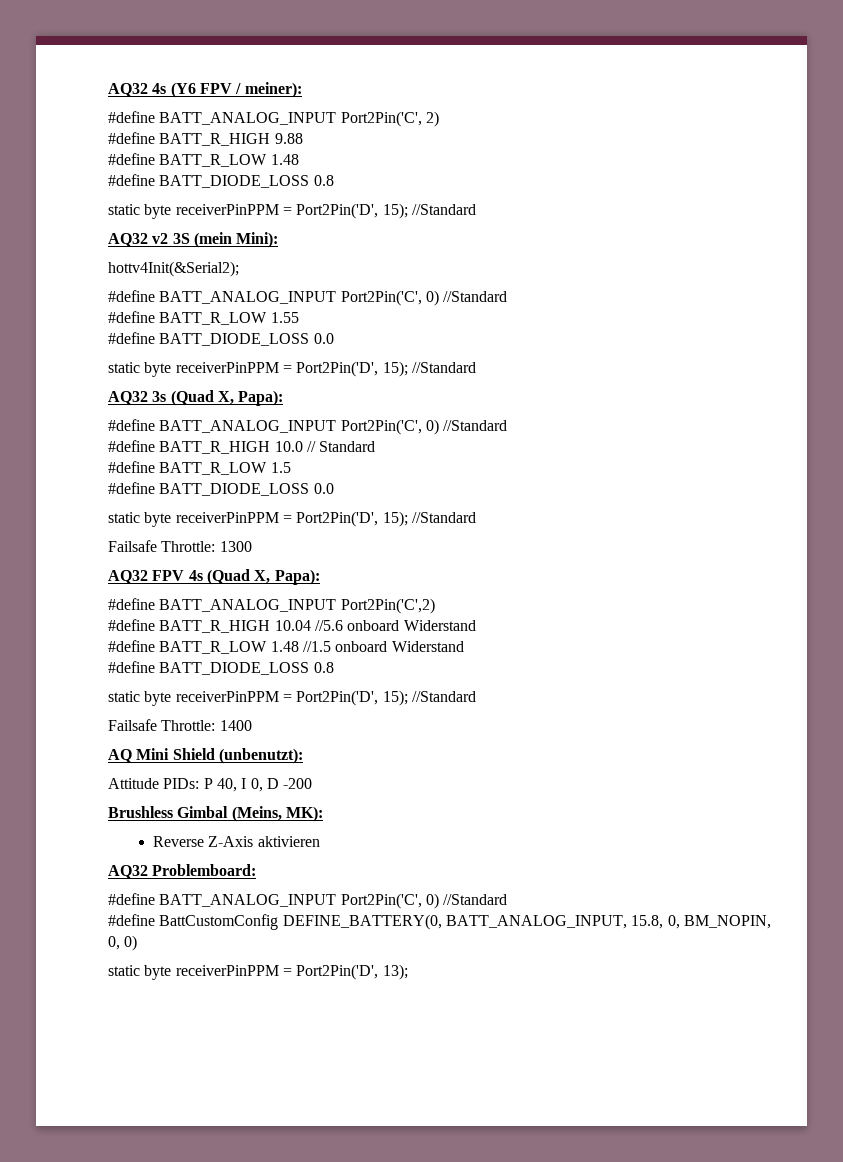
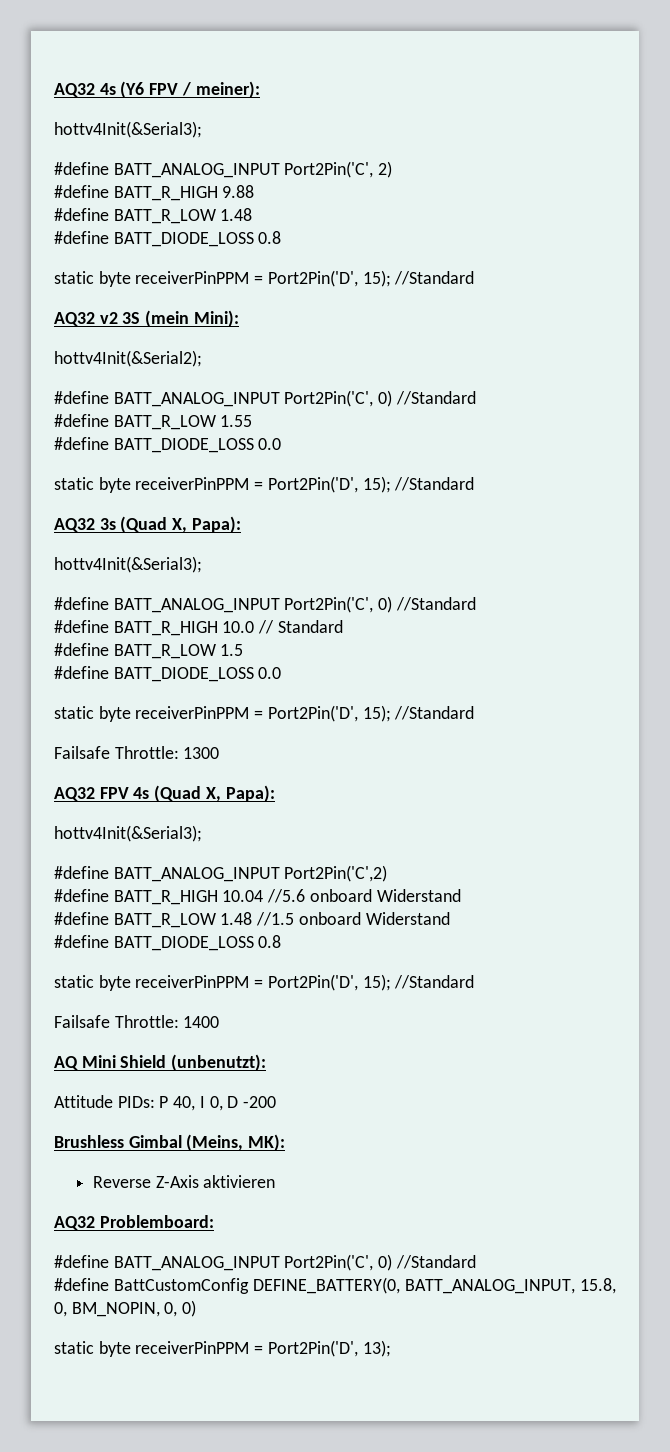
(302, 90) none -> [54,121,202,138] // hottv4Init(&Serial3);
(284, 398) none -> [54,556,202,573] // hottv4Init(&Serial3);
(320, 577) none -> [54,825,202,842] // hottv4Init(&Serial3);

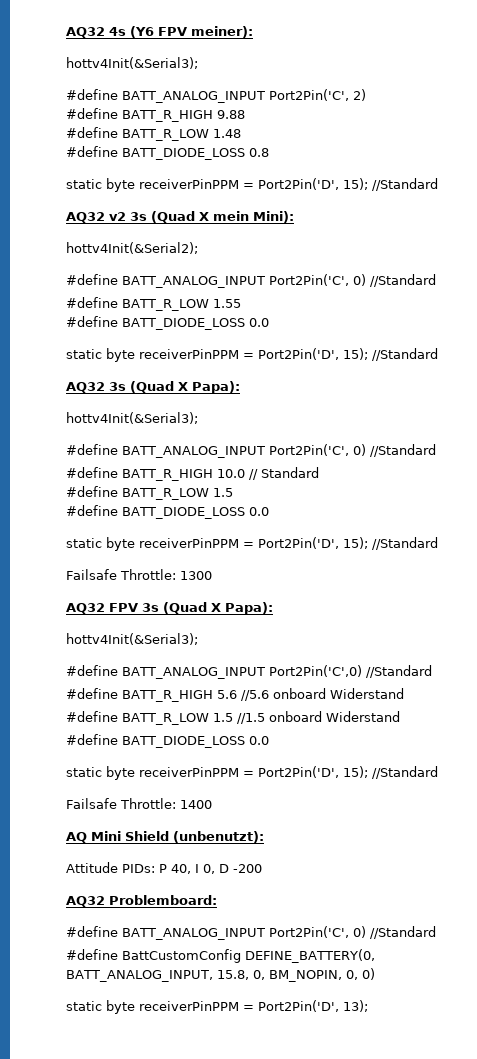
[181,82,191,96] / -> (187, 31) none
[122,310,190,327] 3S (mein -> [130,211,249,223] 3s (Quad X mein
[172,518,188,533] X, -> [178,382,188,391] X
[133,785,275,802] [54,825,202,842] [54,865,388,882] [54,889,264,905] 4s (Quad X, Papa): // hottv4Init(&Serial3); // #define BATT_ANALOG_INPUT Port2Pin('C',2) // #define BATT_R_HIGH 10.04 -> [142,602,273,615] [66,633,198,645] [66,665,432,679] [66,688,237,702] 3s (Quad X Papa): // hottv4Init(&Serial3); // #define BATT_ANALOG_INPUT Port2Pin('C',0) //Standard // #define BATT_R_HIGH 5.6
[220,912,253,925] 1.48 -> [213,713,233,722] 1.5
[258,935,282,948] 0.8 -> [249,736,269,745] 0.0
[54,1134,286,1151] [92,1175,276,1188] // Brushless Gimbal (Meins, MK): // Reverse Z-Axis aktivieren -> (262, 868) none

